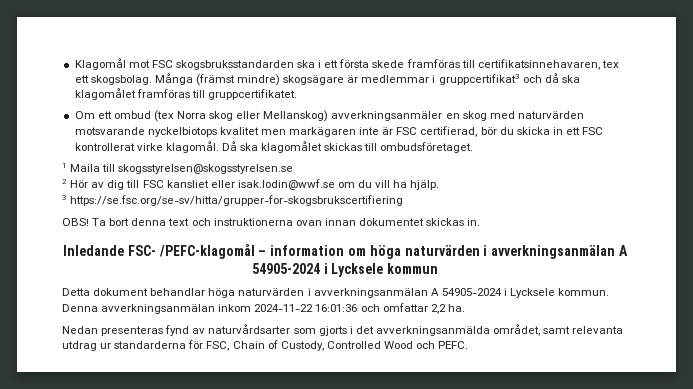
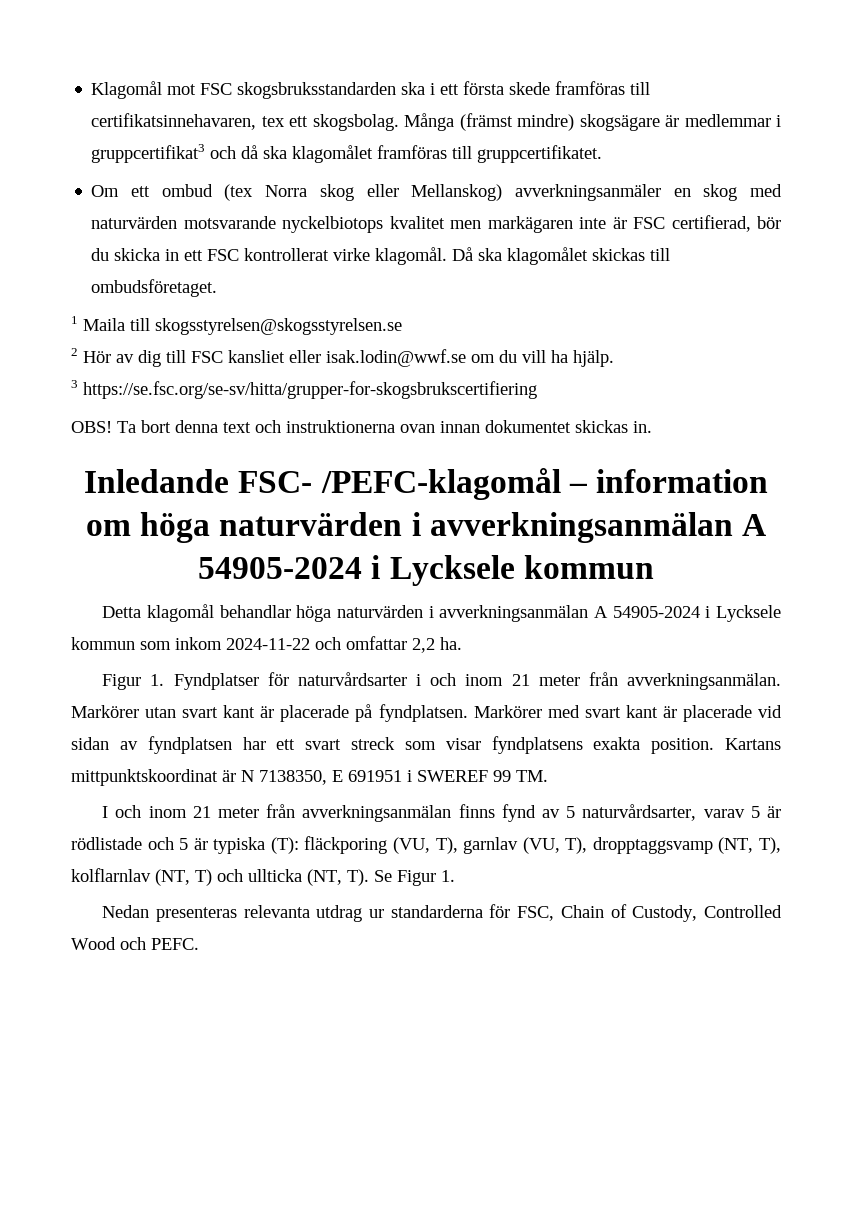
[93,288,149,296] dokument -> [146,604,214,622] klagomål
[558,288,610,296] [62,304,216,314] kommun. Denna avverkningsanmälan -> [71,637,171,650] kommun som
[315,304,358,312] 16:01:36 -> (310, 644) none
[62,324,571,336] Nedan presenteras fynd av naturvårdsarter som gjorts i det avverkningsanmälda området, samt -> [102,672,781,690] [71,704,782,722] [71,736,781,754] [71,769,548,786] [102,804,781,822] [71,836,781,854] [71,868,455,886] [102,905,237,922] Figur 1. Fyndplatser för naturvårdsarter i och inom 21 meter från avverkningsanmälan. Markörer utan svart kant är placerade på fyndplatsen. Markörer med svart kant är placerade vid sidan av fyndplatsen har ett svart streck som visar fyndplatsens exakta position. Kartans mittpunktskoordinat är N 7138350, E 691951 i SWEREF 99 TM. // I och inom 21 meter från avverkningsanmälan finns fynd av 5 naturvårdsarter, varav 5 är rödlistade och 5 är typiska (T): fläckporing (VU, T), garnlav (VU, T), dropptaggsvamp (NT, T), kolflarnlav (NT, T) och ullticka (NT, T). Se Figur 1. // Nedan presenteras

